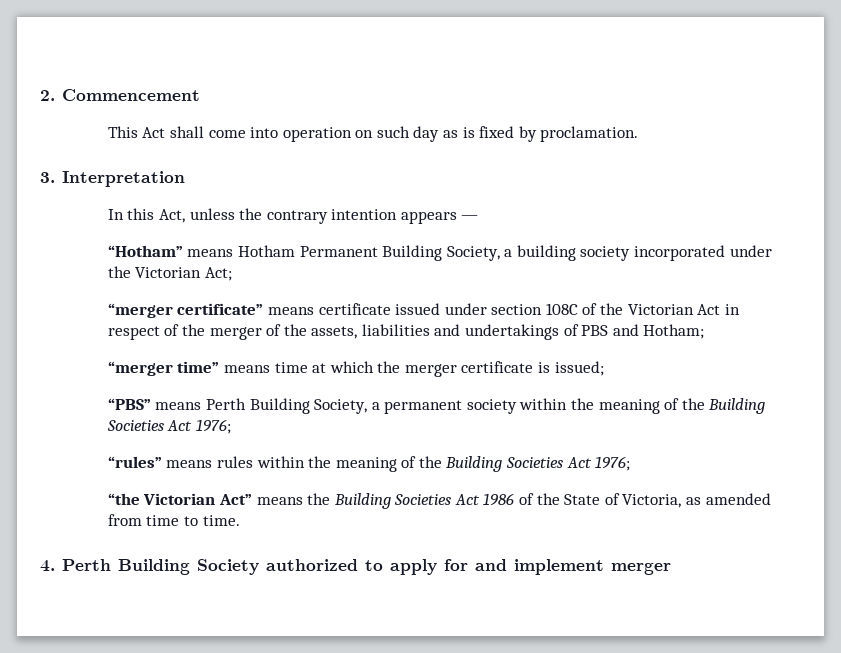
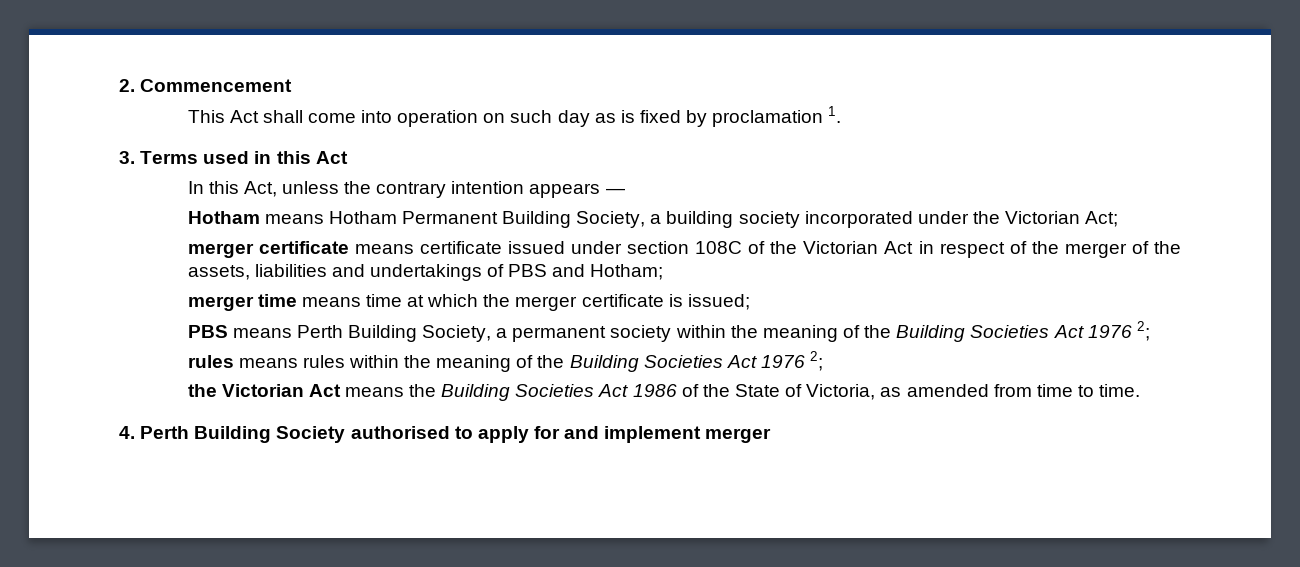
[540,126,639,142] proclamation. -> [712,106,842,127] proclamation 1.
[62,171,185,187] Interpretation -> [140,151,348,164] Terms used in this Act
[107,245,183,257] “Hotham” -> [187,211,260,224] Hotham
[107,303,264,318] “merger certificate” -> [187,241,349,258] merger certificate
[107,361,220,376] “merger time” -> [187,294,297,311] merger time
[107,398,151,410] “PBS” -> [187,325,228,338] PBS
[195,419,231,434] [107,456,162,468] 1976; // “rules” -> [1087,321,1150,341] [187,355,234,368] 1976 2; // rules
[595,456,631,471] [107,493,252,505] 1976; // “the Victorian Act” -> [761,351,824,371] [187,384,341,397] 1976 2; // the Victorian Act
[266,559,358,571] authorized -> [350,426,450,439] authorised

